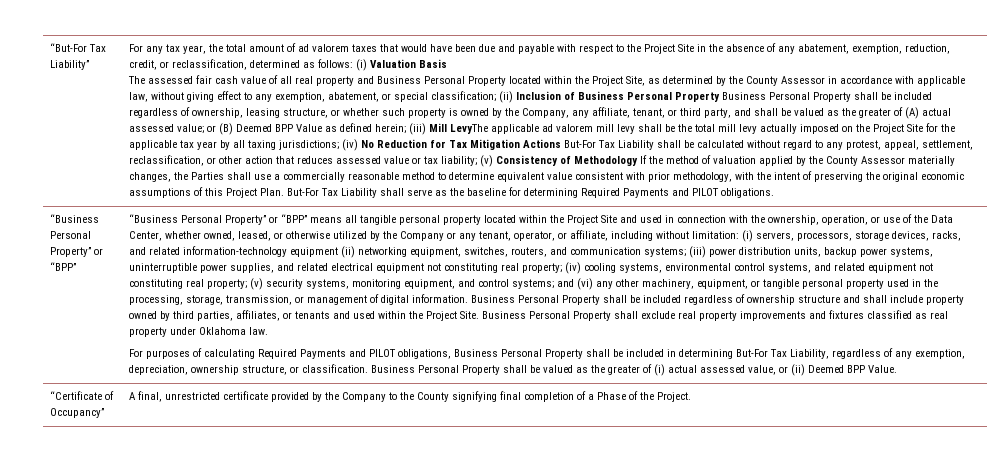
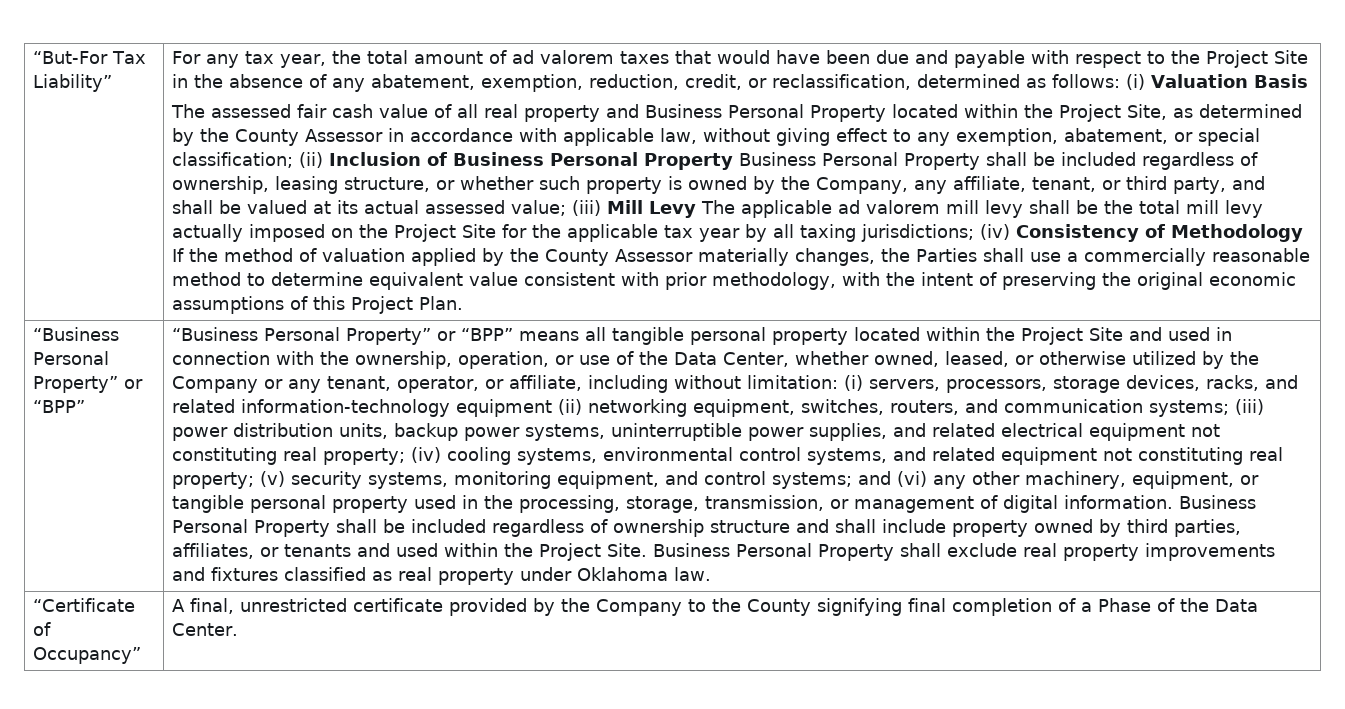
[826,107,951,119] [128,123,488,135] as the greater of (A) actual assessed value; or (B) Deemed BPP Value as defined herein; (iii) Mill LevyThe -> [313,200,736,218] at its actual assessed value; (iii) Mill Levy The
[360,139,973,150] [128,155,493,167] No Reduction for Tax Mitigation Actions But-For Tax Liability shall be calculated without regard to any protest, appeal, settlement, reclassification, or other action that reduces assessed value or tax liability; (v) -> (1011, 232) none
[286,187,774,198] But-For Tax Liability shall serve as the baseline for determining Required Payments and PILOT obligations. -> (464, 303) none
[128,348,965,359] [128,364,897,376] // For purposes of calculating Required Payments and PILOT obligations, Business Personal Property shall be included in determining But-For Tax Liability, regardless of any exemption, depreciation, ownership structure, or classification. Business Personal Property shall be valued as the greater of (i) actual assessed value, or (ii) Deemed BPP Value. -> (712, 574) none
[656,392,691,402] Project. -> [1215,599,1259,612] [172,623,239,636] Data Center.

